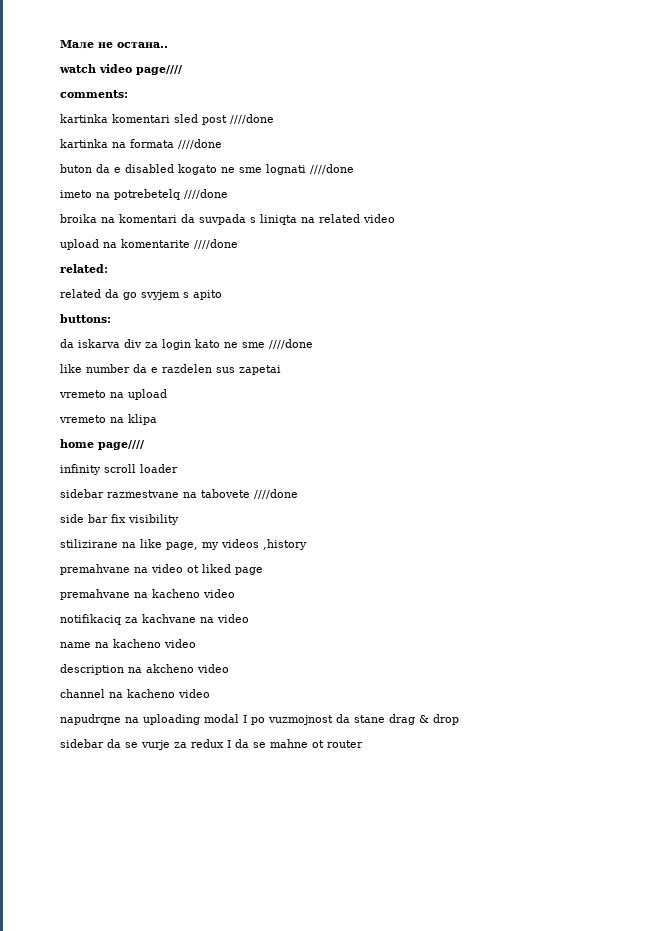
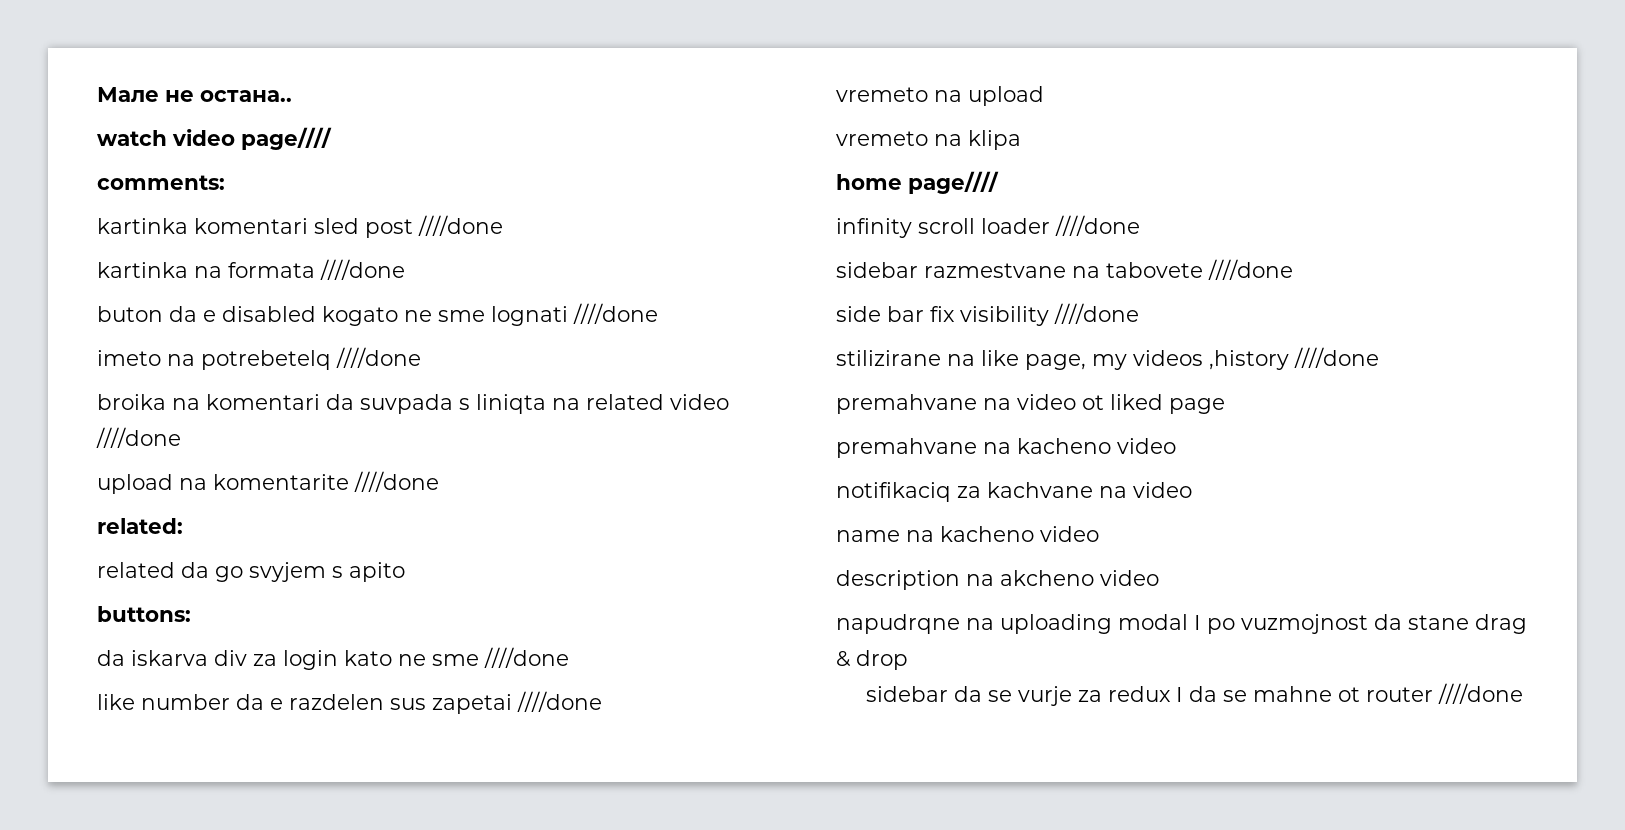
(395, 218) none -> [96,427,181,448] ////done
(281, 370) none -> [517,691,602,712] ////done
(178, 468) none -> [1055,215,1140,236] ////done
(179, 519) none -> [1054,303,1139,324] ////done
(307, 544) none -> [1294,347,1379,368] ////done
[60,689,210,698] // channel na kacheno video -> (1159, 578) none
(363, 744) none -> [1437,683,1523,704] ////done

